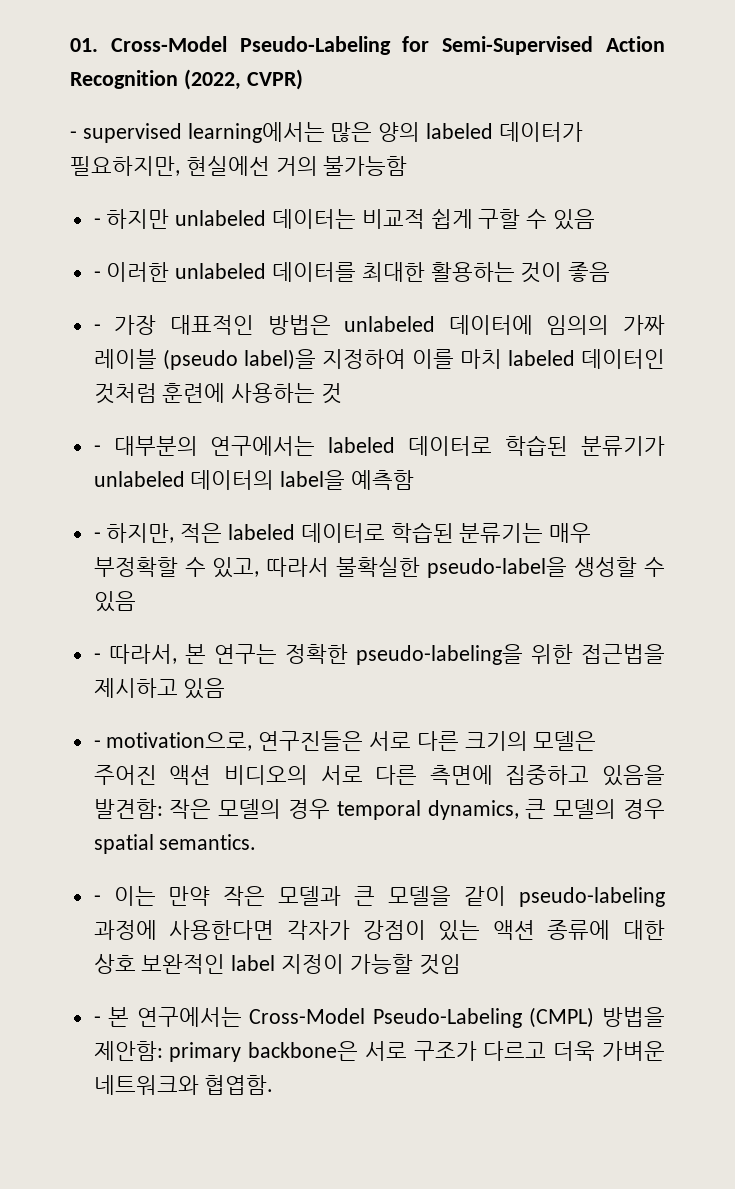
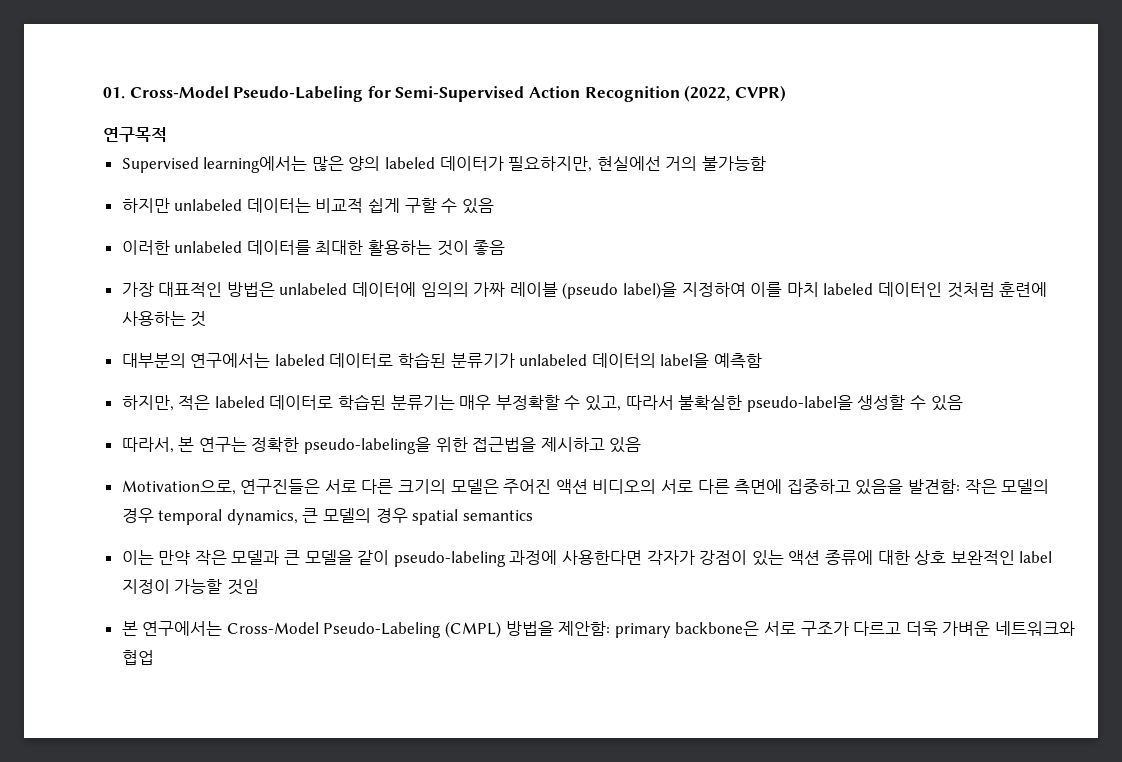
[70,123,182,143] - supervised -> [103,127,167,142] [121,157,199,173] 연구목적 // Supervised
[93,218,101,226] - -> (767, 163) none
[93,271,101,279] - -> (494, 206) none
[93,324,101,332] - -> (506, 247) none
[93,445,101,453] - -> (207, 319) none
[93,532,101,540] - -> (763, 360) none
[93,653,101,661] - -> (963, 403) none
[93,732,253,751] - motivation으로, -> [121,480,236,495] Motivation으로,
[159,834,257,850] [93,895,101,903] semantics. // - -> [462,510,533,521] semantics //
[93,1016,101,1024] - -> (259, 587) none
[204,1075,274,1095] 협엽함. -> [121,650,154,665] 협업

